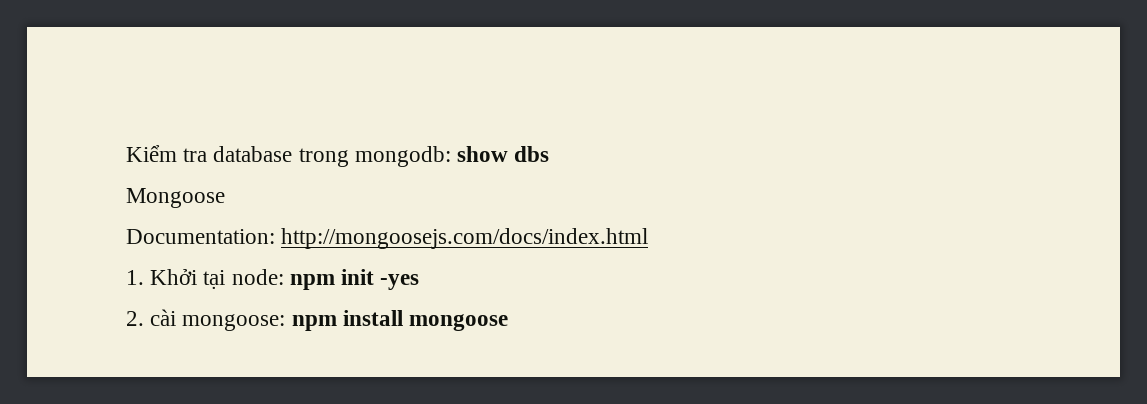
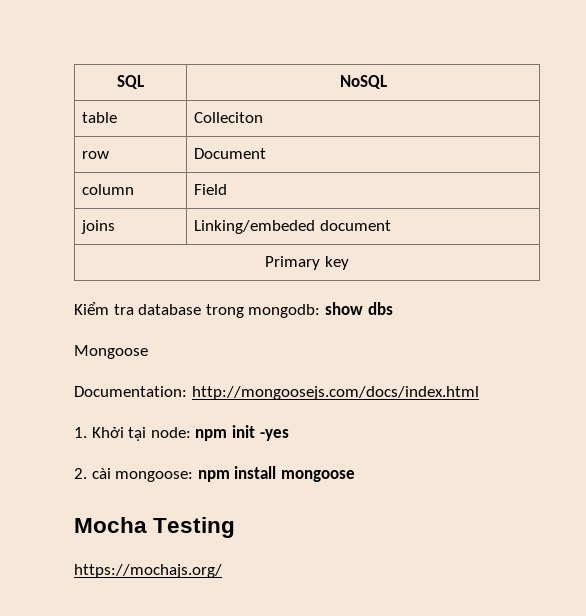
(126, 153) none -> [117,75,144,89] [339,75,387,89] [81,112,117,123] [193,112,263,123] [81,151,109,159] [193,148,266,159] [81,184,134,195] [193,184,227,195] [80,220,115,234] [193,220,391,234] [265,256,349,270] SQL | NoSQL // table | Colleciton // row | Document // column | Field // joins | Linking/embeded document // Primary key //
(509, 322) none -> [74,517,236,538] [74,564,222,578] // Mocha Testing // https://mochajs.org/

